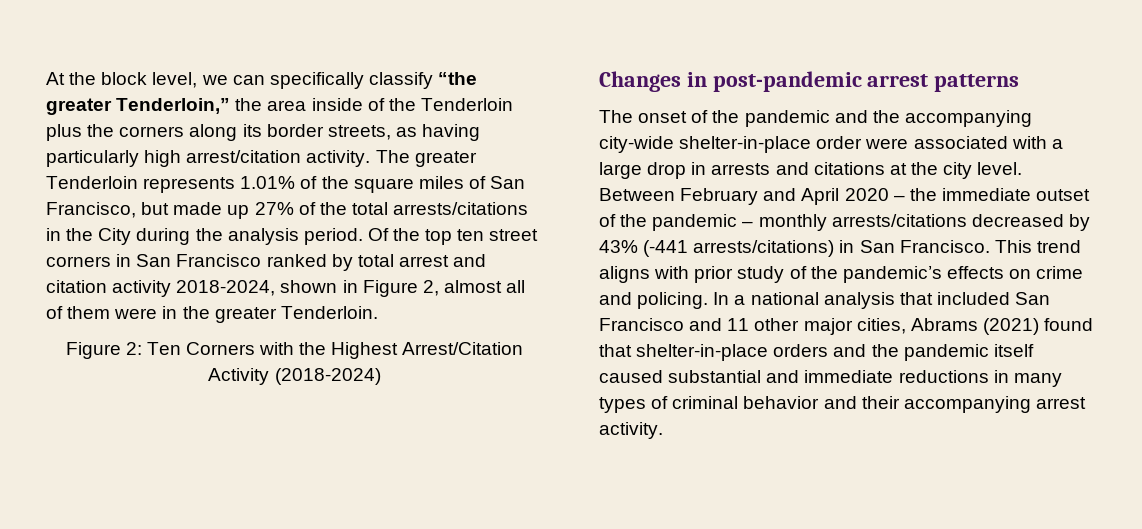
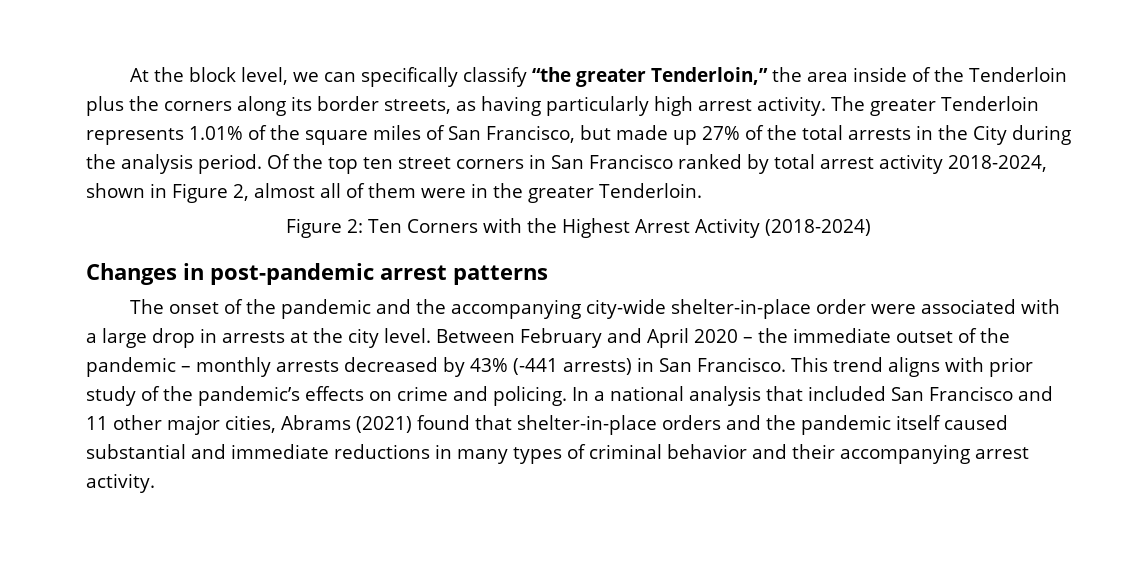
[186,150,302,163] arrest/citation -> [698,99,752,111] arrest
[393,202,529,215] arrests/citations -> [848,128,911,140] arrests
[453,254,487,267] [46,280,107,293] and citation -> (874, 163) none
[402,342,524,355] Arrest/Citation -> [634,219,690,233] Arrest
[775,162,885,175] and citations -> (285, 337) none
[831,214,967,227] arrests/citations -> [276,360,339,372] arrests
[693,240,835,257] arrests/citations) -> [563,358,632,375] arrests)

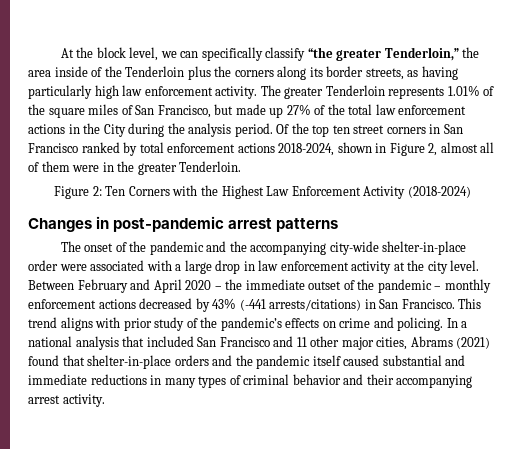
[698,99,752,111] arrest -> [122,85,213,96] law enforcement
[848,128,911,140] arrests -> [375,104,467,115] [28,124,65,134] law enforcement actions
[820,154,943,174] arrest activity -> [167,143,275,153] enforcement actions
[634,219,690,233] Arrest -> [266,186,361,196] Law Enforcement
[222,331,285,343] arrests -> [258,260,392,274] law enforcement activity
[276,360,339,372] arrests -> [28,299,136,309] enforcement actions
[563,358,632,375] arrests) -> [269,299,362,311] arrests/citations)

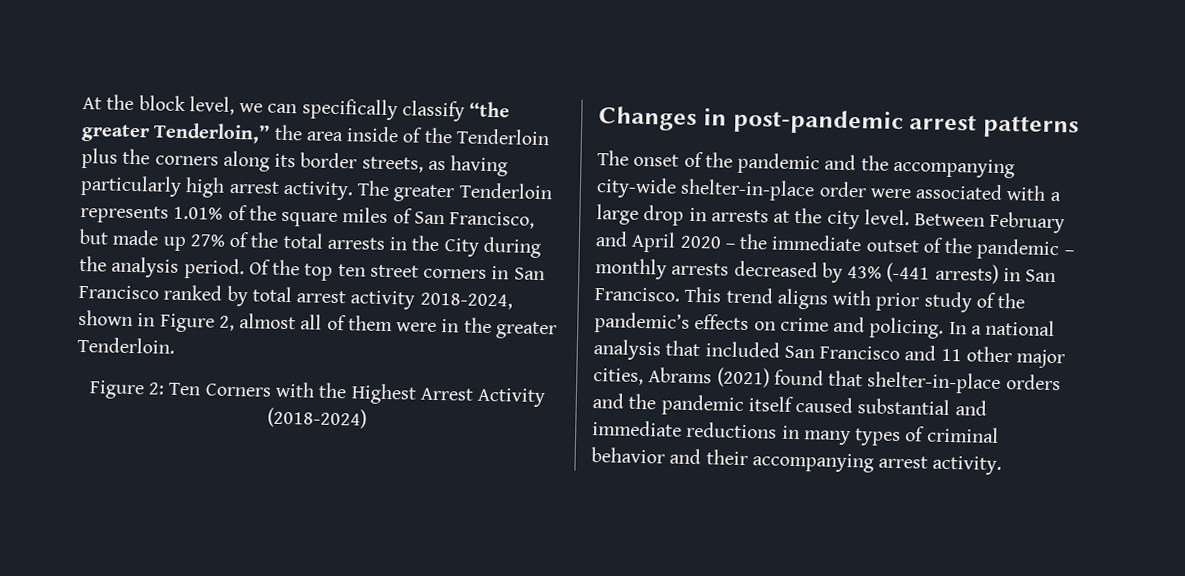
[122,85,213,96] law enforcement -> [228,180,280,194] arrest
[375,104,467,115] [28,124,65,134] law enforcement actions -> [326,236,385,250] arrests
[167,143,275,153] enforcement actions -> [296,290,416,310] arrest activity
[266,186,361,196] Law Enforcement -> [419,387,474,401] Arrest
[258,260,392,274] law enforcement activity -> [710,209,769,223] arrests
[28,299,136,309] enforcement actions -> [671,262,730,276] arrests
[269,299,362,311] arrests/citations) -> [934,263,999,284] arrests)

